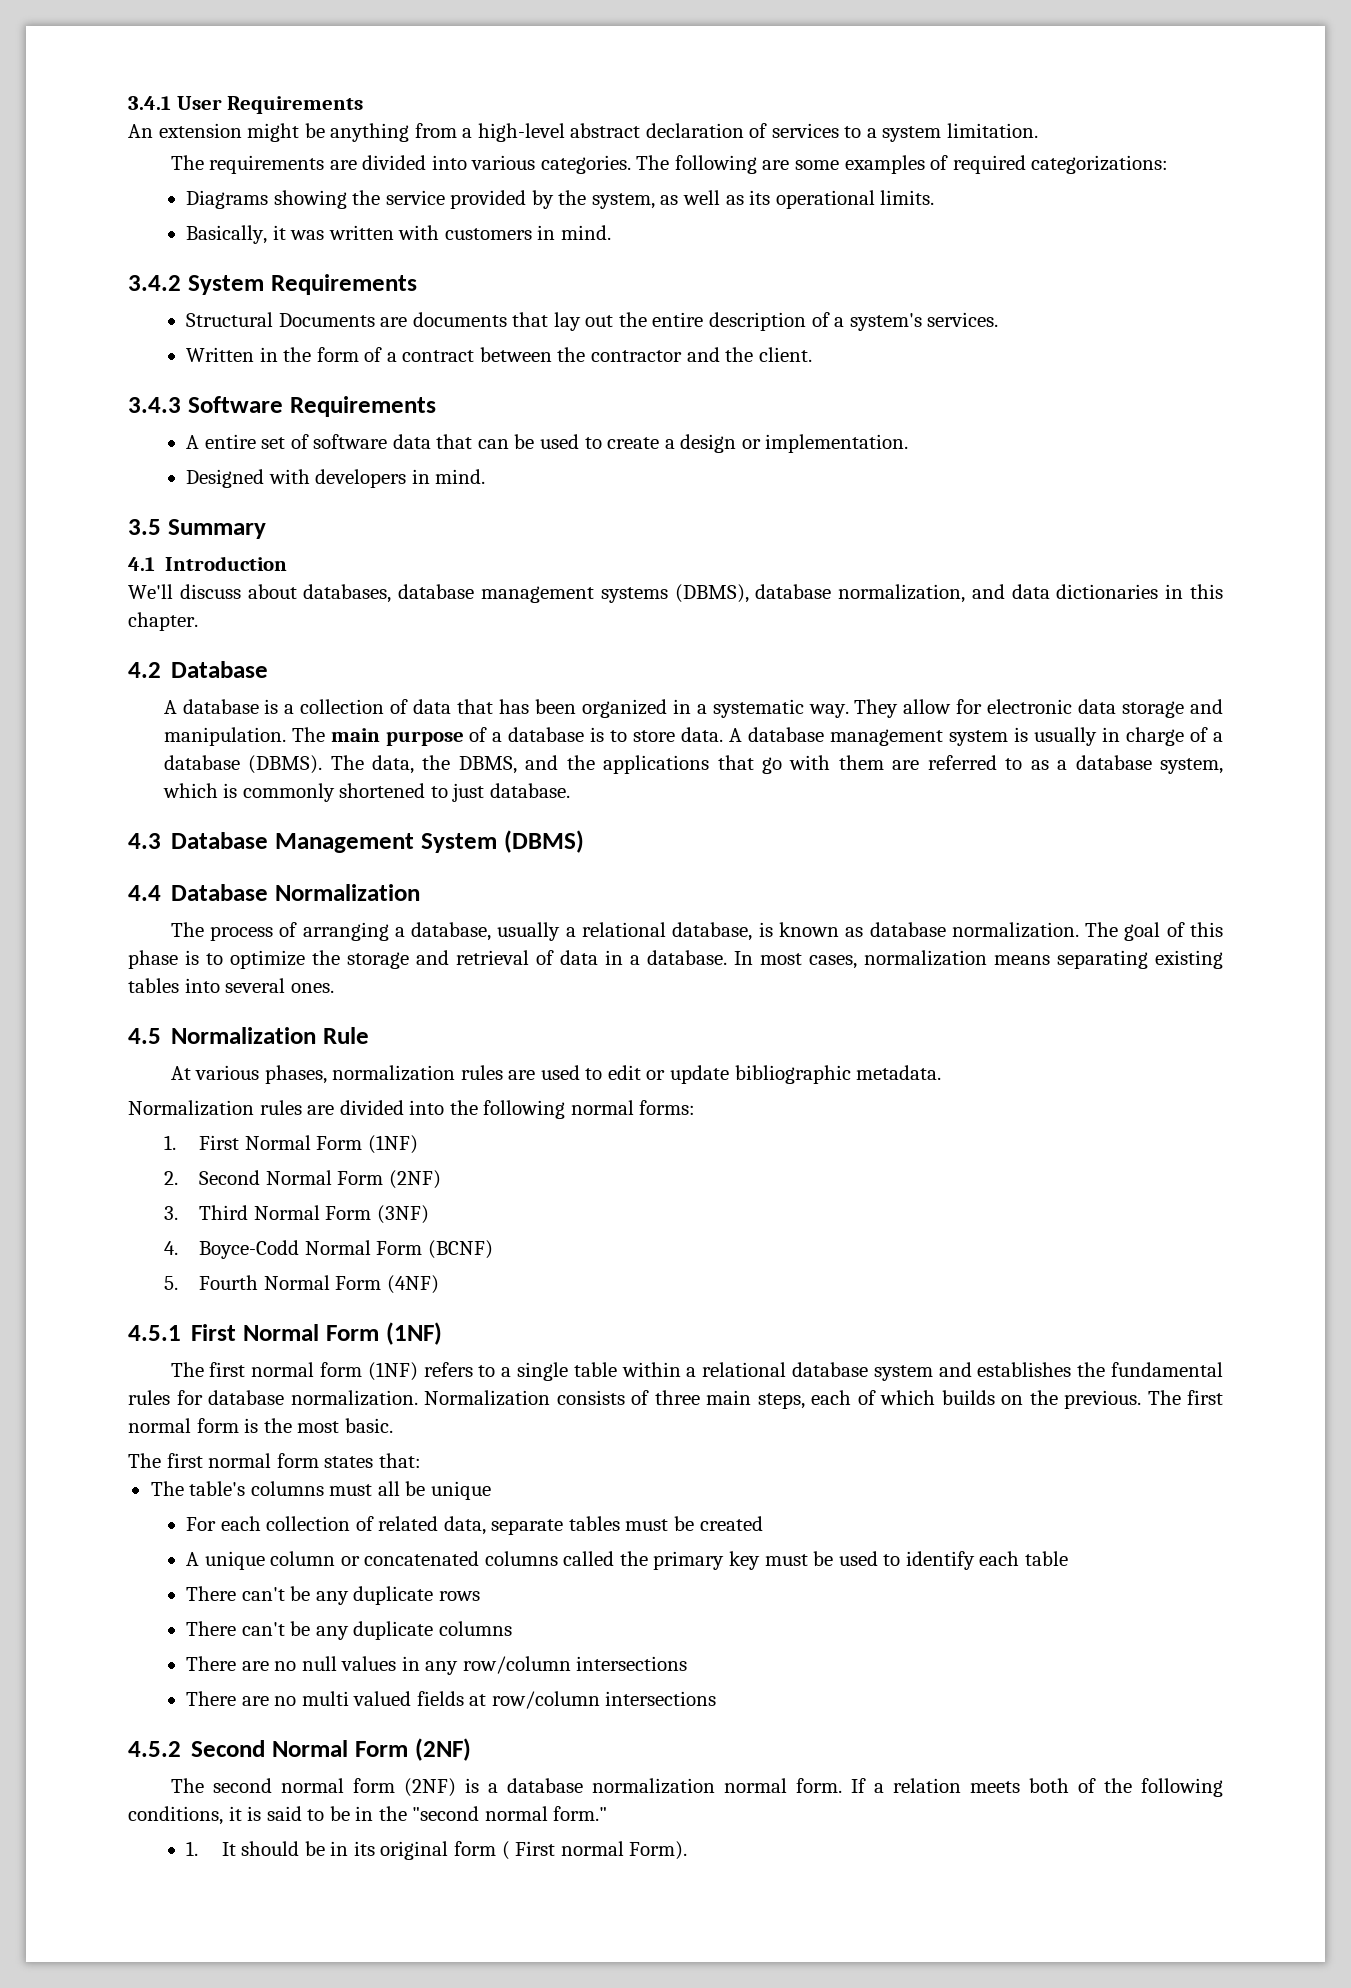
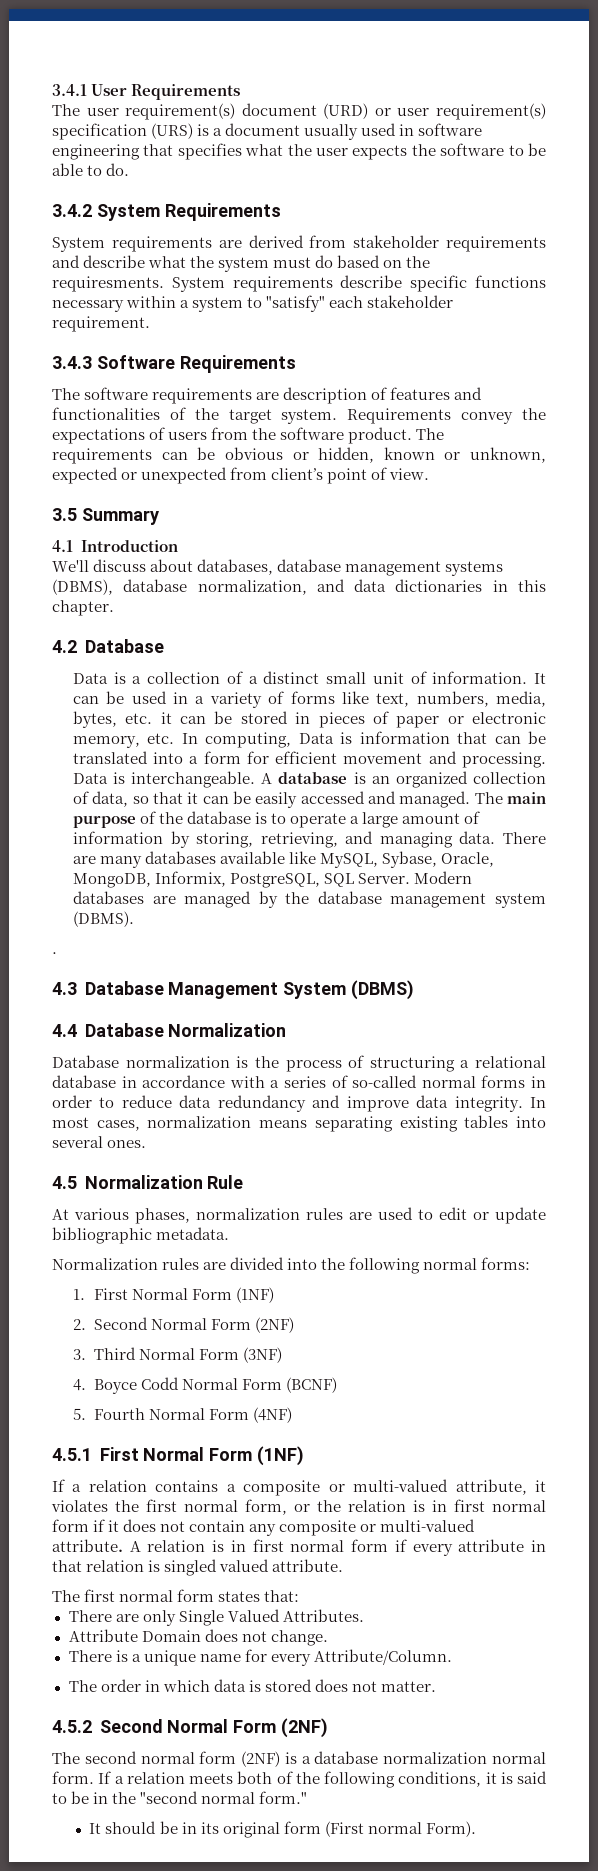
[128,123,1039,142] [170,155,1169,174] [186,190,935,209] [186,225,611,244] [128,274,417,295] [186,312,999,331] [186,347,812,362] [128,396,436,417] [186,434,909,453] [186,469,486,488] An extension might be anything from a high-level abstract declaration of services to a system limitation. // The requirements are divided into various categories. The following are some examples of required categorizations: // Diagrams showing the service provided by the system, as well as its operational limits. // Basically, it was written with customers in mind. // 3.4.2 System Requirements // Structural Documents are documents that lay out the entire description of a system's services. // Written in the form of a contract between the contractor and the client. // 3.4.3 Software Requirements // A entire set of software data that can be used to create a design or implementation. // Designed with developers in mind. -> [52,103,546,120] [52,123,483,140] [52,143,546,160] [52,163,130,176] [52,203,281,221] [52,235,546,252] [52,255,431,272] [52,275,546,292] [52,295,454,312] [52,316,150,332] [52,355,296,373] [52,387,483,404] [52,407,547,424] [52,427,445,444] [52,447,546,464] [52,467,430,484] The user requirement(s) document (URD) or user requirement(s) specification (URS) is a document usually used in software engineering that specifies what the user expects the software to be able to do. // 3.4.2 System Requirements // System requirements are derived from stakeholder requirements and describe what the system must do based on the requiresments. System requirements describe specific functions necessary within a system to "satisfy" each stakeholder requirement. // 3.4.3 Software Requirements // The software requirements are description of features and functionalities of the target system. Requirements convey the expectations of users from the software product. The requirements can be obvious or hidden, known or unknown, expected or unexpected from client’s point of view.
[163,699,259,714] A database -> [72,673,108,684] Data
[413,699,1223,718] [163,727,286,746] data that has been organized in a systematic way. They allow for electronic data storage and manipulation. -> [248,671,546,684] [72,691,546,708] [72,711,546,728] [72,731,546,748] [72,751,546,768] [72,771,546,788] [72,791,471,808] a distinct small unit of information. It can be used in a variety of forms like text, numbers, media, bytes, etc. it can be stored in pieces of paper or electronic memory, etc. In computing, Data is information that can be translated into a form for efficient movement and processing. Data is interchangeable. A database is an organized collection of data, so that it can be easily accessed and managed.
[492,732,503,742] a -> [159,812,184,824] the
[633,727,1223,746] [163,755,1223,774] [162,783,570,802] store data. A database management system is usually in charge of a database (DBMS). The data, the DBMS, and the applications that go with them are referred to as a database system, which is commonly shortened to just database. -> [290,811,481,828] [72,831,546,848] [72,851,495,868] [72,871,473,888] [72,891,546,908] [72,911,134,927] [52,952,57,954] operate a large amount of information by storing, retrieving, and managing data. There are many databases available like MySQL, Sybase, Oracle, MongoDB, Informix, PostgreSQL, SQL Server. Modern databases are managed by the database management system (DBMS). // .
[170,922,1224,941] [128,950,727,969] The process of arranging a database, usually a relational database, is known as database normalization. The goal of this phase is to optimize the storage and retrieval of data in a database. -> [52,1055,546,1072] [52,1075,547,1088] [52,1095,523,1112] Database normalization is the process of structuring a relational database in accordance with a series of so-called normal forms in order to reduce data redundancy and improve data integrity.
[199,1240,300,1259] Boyce-Codd -> [93,1377,179,1394] Boyce Codd
[170,1362,1224,1381] [128,1390,1223,1409] [128,1418,393,1433] The first normal form (1NF) refers to a single table within a relational database system and establishes the fundamental rules for database normalization. Normalization consists of three main steps, each of which builds on the previous. The first normal form is the most basic. -> [52,1479,546,1496] [51,1499,546,1515] [52,1519,476,1536] [52,1539,546,1556] [52,1559,344,1576] If a relation contains a composite or multi-valued attribute, it violates the first normal form, or the relation is in first normal form if it does not contain any composite or multi-valued attribute. A relation is in first normal form if every attribute in that relation is singled valued attribute.
[150,1481,491,1500] [186,1516,763,1535] [186,1551,1068,1570] [186,1586,480,1605] [186,1621,512,1640] [186,1656,688,1675] [186,1691,717,1709] The table's columns must all be unique // For each collection of related data, separate tables must be created // A unique column or concatenated columns called the primary key must be used to identify each table // There can't be any duplicate rows // There can't be any duplicate columns // There are no null values in any row/column intersections // There are no multi valued fields at row/column intersections -> [68,1609,364,1626] [68,1629,328,1646] [68,1649,452,1666] [68,1679,436,1692] There are only Single Valued Attributes. // Attribute Domain does not change. // There is a unique name for every Attribute/Column. // The order in which data is stored does not matter.
[186,1841,199,1856] 1. -> (308, 1797) none
[501,1841,556,1860] ( First -> [324,1821,364,1837] (First

